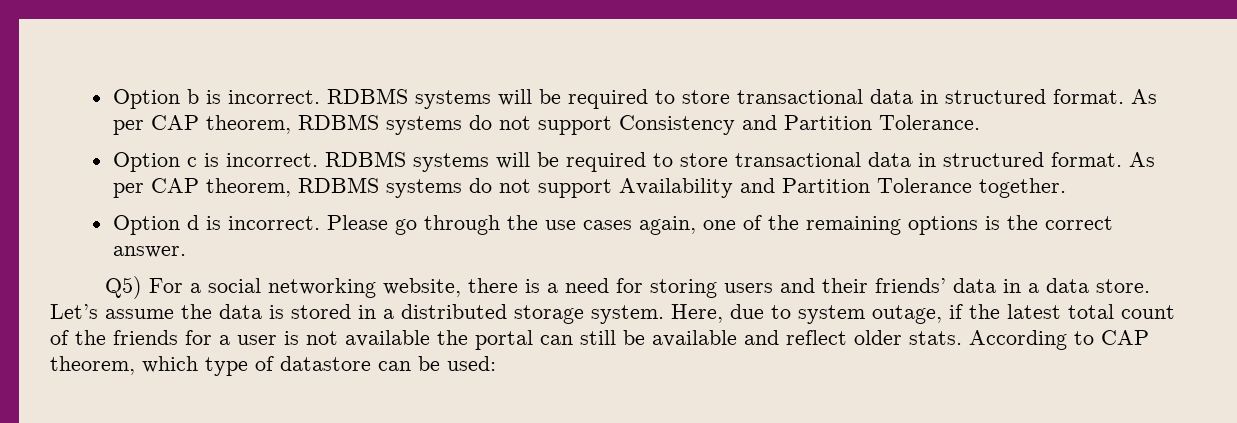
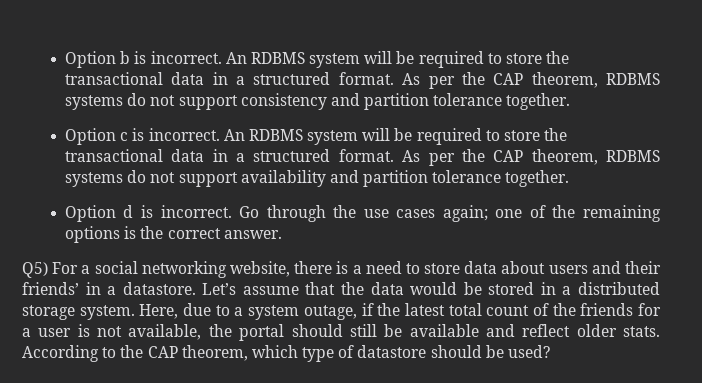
[326,88,1157,109] [112,114,980,135] RDBMS systems will be required to store transactional data in structured format. As per CAP theorem, RDBMS systems do not support Consistency and Partition Tolerance. -> [225,51,570,68] [64,72,660,89] [64,93,571,110] An RDBMS system will be required to store the transactional data in a structured format. As per the CAP theorem, RDBMS systems do not support consistency and partition tolerance together.
[324,151,1155,172] [112,177,972,198] RDBMS systems will be required to store transactional data in structured format. As per CAP theorem, RDBMS systems do not support Availability and Partition Tolerance -> [223,128,568,145] [64,149,660,166] [64,170,502,187] An RDBMS system will be required to store the transactional data in a structured format. As per the CAP theorem, RDBMS systems do not support availability and partition tolerance
[326,215,417,235] Please go -> [239,206,260,218] Go
[638,216,696,235] again, -> [442,205,488,222] again;
[615,278,717,298] for storing -> [405,261,546,274] to store data about
[952,278,1150,293] data in a data store. -> [85,282,196,295] in a datastore.
(174, 314) none -> [305,282,336,295] that
[269,305,284,319] is -> [410,282,482,295] would be
(791, 312) none -> [234,307,244,316] a
[345,330,430,347] available -> [128,324,202,340] available,
[540,335,573,345] can -> [291,324,343,337] should
(1094, 338) none -> [120,345,144,358] the
[378,356,496,371] can be used: -> [430,345,551,358] should be used?

